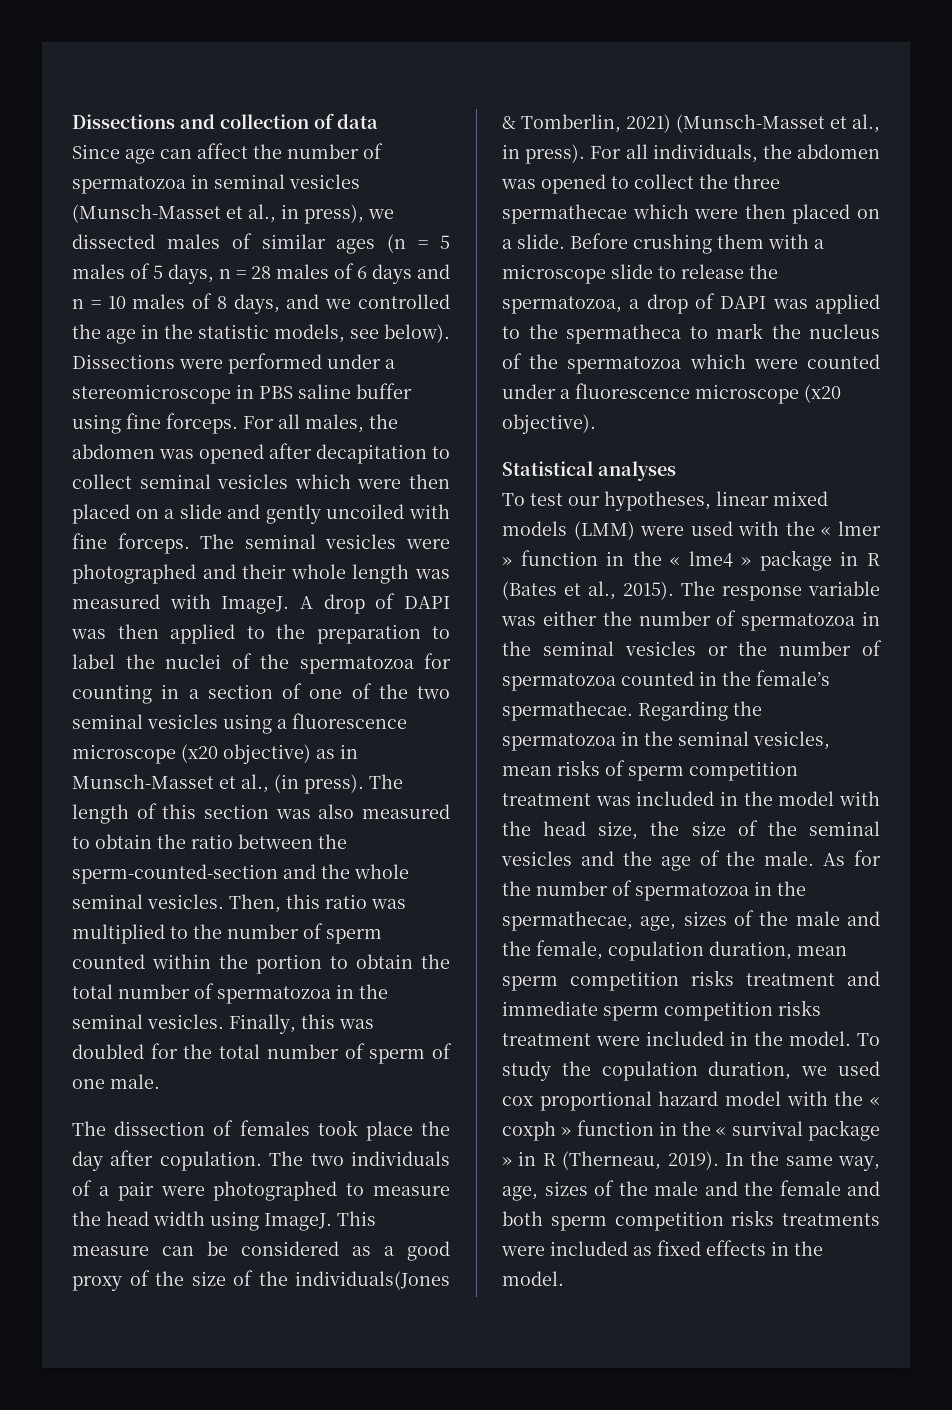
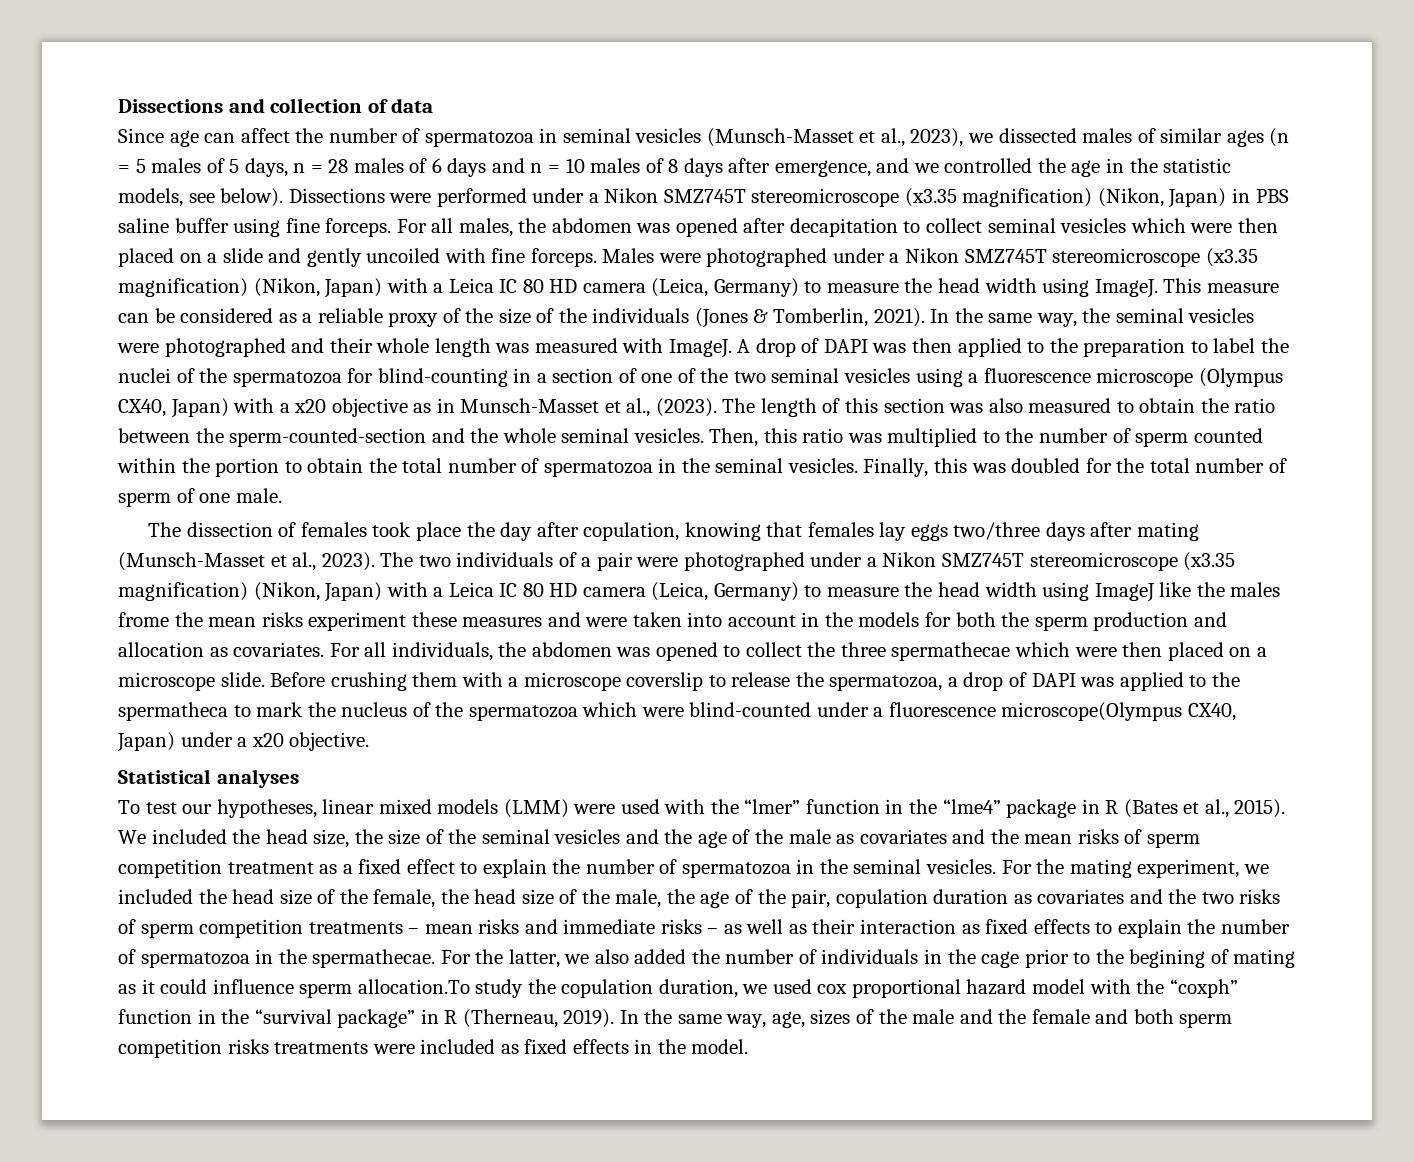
[281,204,364,224] in press), -> [910,128,964,147] 2023),
[233,294,280,314] days, -> [683,158,871,177] days after emergence,
[72,384,231,404] stereomicroscope -> [604,188,1227,208] Nikon SMZ745T stereomicroscope (x3.35 magnification) (Nikon, Japan)
[200,534,235,549] The -> [602,248,1258,267] [118,278,1279,298] [118,308,1111,328] Males were photographed under a Nikon SMZ745T stereomicroscope (x3.35 magnification) (Nikon, Japan) with a Leica IC 80 HD camera (Leica, Germany) to measure the head width using ImageJ. This measure can be considered as a reliable proxy of the size of the individuals (Jones & Tomberlin, 2021). In the same way, the
[72,684,152,704] counting -> [377,368,508,387] blind-counting
[181,744,311,764] (x20 objective) -> [1198,368,1283,387] [118,398,408,418] (Olympus CX40, Japan) with a x20 objective
[274,774,364,794] (in press). -> [655,398,717,417] (2023).
[159,1151,262,1171] copulation. -> [583,522,1199,541] [118,552,375,571] copulation, knowing that females lay eggs two/three days after mating (Munsch-Masset et al., 2023).
[346,1183,450,1196] [72,1211,376,1231] [72,1241,450,1261] [72,1270,450,1291] [502,114,880,133] [502,144,586,164] to measure the head width using ImageJ. This measure can be considered as a good proxy of the size of the individuals(Jones & Tomberlin, 2021) (Munsch-Masset et al., in press). -> [810,552,1236,571] [118,582,1281,602] [118,612,1227,631] [118,642,325,657] under a Nikon SMZ745T stereomicroscope (x3.35 magnification) (Nikon, Japan) with a Leica IC 80 HD camera (Leica, Germany) to measure the head width using ImageJ like the males frome the mean risks experiment these measures and were taken into account in the models for both the sperm production and allocation as covariates.
(512, 244) none -> [118,672,215,691] microscope
[611,264,653,279] slide -> [626,672,704,691] coverslip
[807,354,880,369] counted -> [689,702,812,717] blind-counted
[695,384,841,404] [502,414,596,434] microscope (x20 objective). -> [1001,702,1237,721] [117,732,370,752] microscope(Olympus CX40, Japan) under a x20 objective.
[821,521,881,536] [502,550,752,567] « lmer » function in the « lme4 » -> [744,799,1001,814] “lmer” function in the “lme4”
[681,581,880,601] [501,610,880,631] [502,640,882,656] [502,670,830,691] [502,701,762,721] [502,731,830,751] [502,760,798,781] [502,791,880,806] The response variable was either the number of spermatozoa in the seminal vesicles or the number of spermatozoa counted in the female’s spermathecae. Regarding the spermatozoa in the seminal vesicles, mean risks of sperm competition treatment was included in the model with -> [118,829,227,844] We included
[764,850,881,866] [502,880,806,901] [502,910,880,931] [502,940,847,961] [502,970,880,991] [502,1000,821,1021] [502,1031,880,1046] male. As for the number of spermatozoa in the spermathecae, age, sizes of the male and the female, copulation duration, mean sperm competition risks treatment and immediate sperm competition risks treatment were included in the model. To -> [788,829,1200,848] [118,859,1269,878] [118,889,1281,908] [118,919,1290,938] [118,949,1296,968] [118,979,470,998] male as covariates and the mean risks of sperm competition treatment as a fixed effect to explain the number of spermatozoa in the seminal vesicles. For the mating experiment, we included the head size of the female, the head size of the male, the age of the pair, copulation duration as covariates and the two risks of sperm competition treatments – mean risks and immediate risks – as well as their interaction as fixed effects to explain the number of spermatozoa in the spermathecae. For the latter, we also added the number of individuals in the cage prior to the begining of mating as it could influence sperm allocation.To
[870,1097,880,1106] [502,1120,880,1141] [502,1157,512,1166] « coxph » function in the « survival package » -> [1169,979,1238,998] [118,1009,416,1028] “coxph” function in the “survival package”

